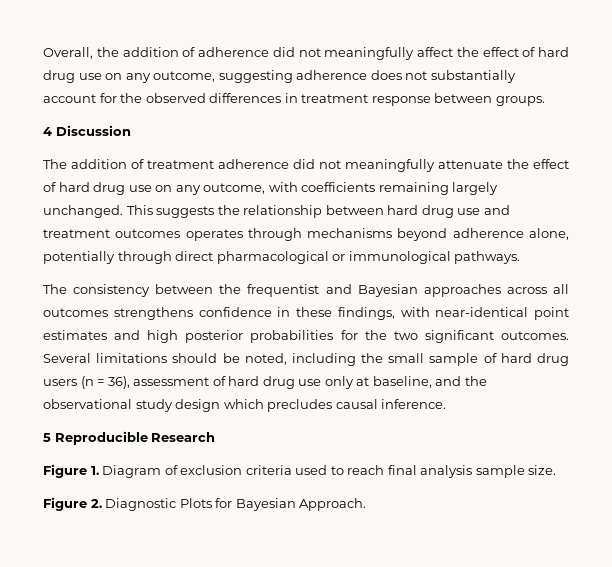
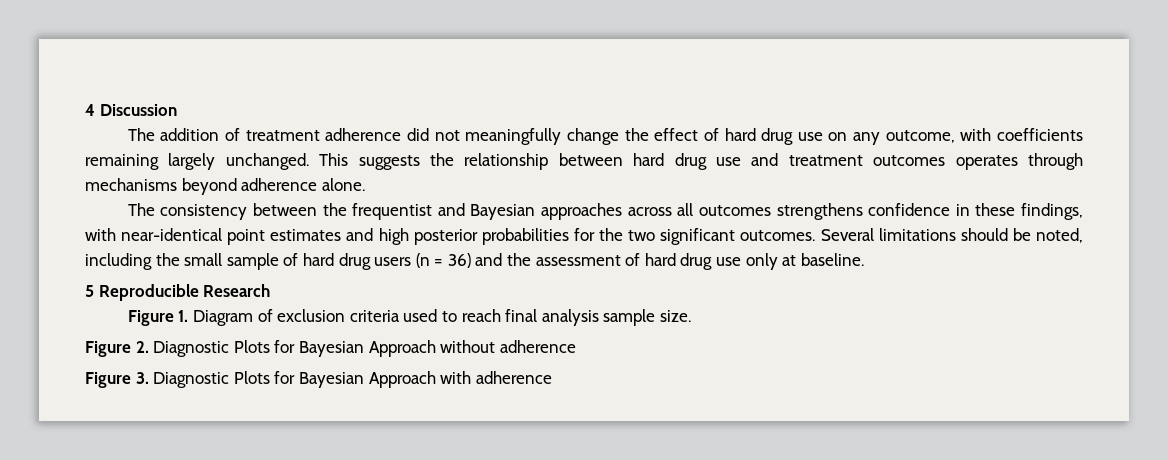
[43,47,569,60] [43,70,516,83] [43,93,545,106] Overall, the addition of adherence did not meaningfully affect the effect of hard drug use on any outcome, suggesting adherence does not substantially account for the observed differences in treatment response between groups. // -> (85, 110) none
[438,160,503,169] attenuate -> [566,128,619,145] change
[529,228,569,240] [43,251,521,264] alone, potentially through direct pharmacological or immunological pathways. -> [321,178,365,191] alone.
[107,376,130,389] 36), -> [447,253,532,268] 36) and the
[372,376,487,388] [43,399,447,412] baseline, and the observational study design which precludes causal inference. -> [800,253,864,266] baseline.
[299,498,367,511] Approach. -> [368,340,576,357] [85,371,552,388] Approach without adherence // Figure 3. Diagnostic Plots for Bayesian Approach with adherence

